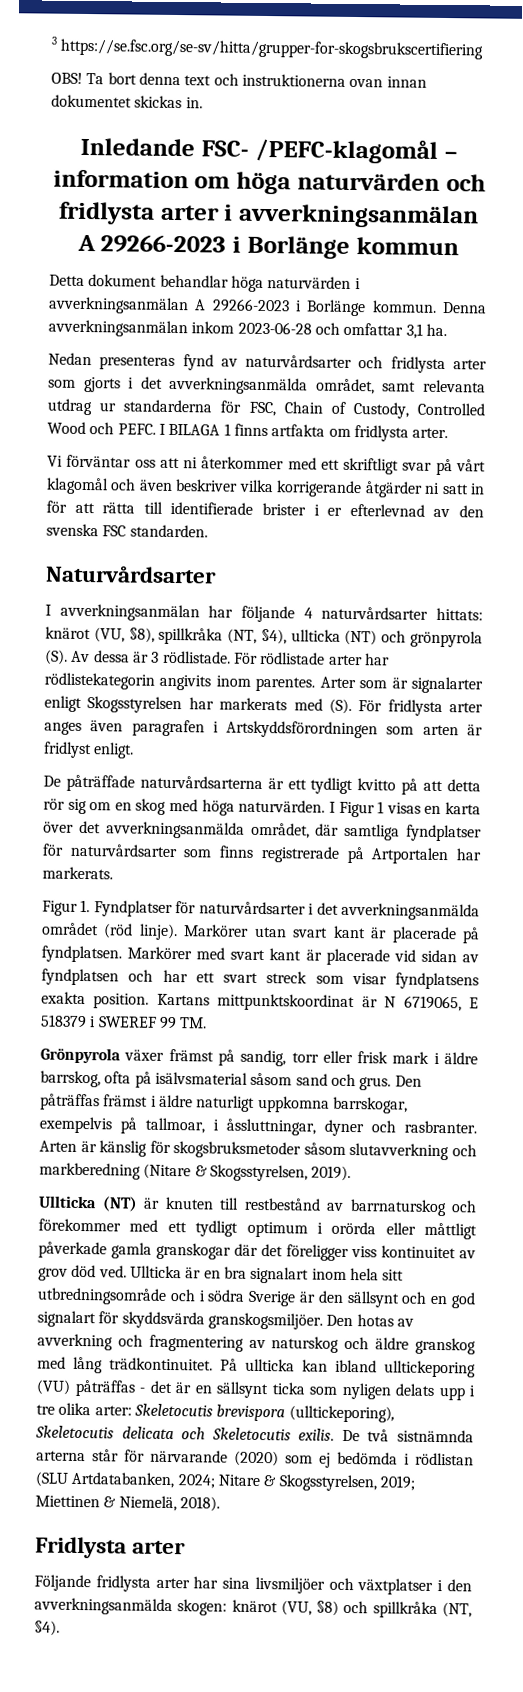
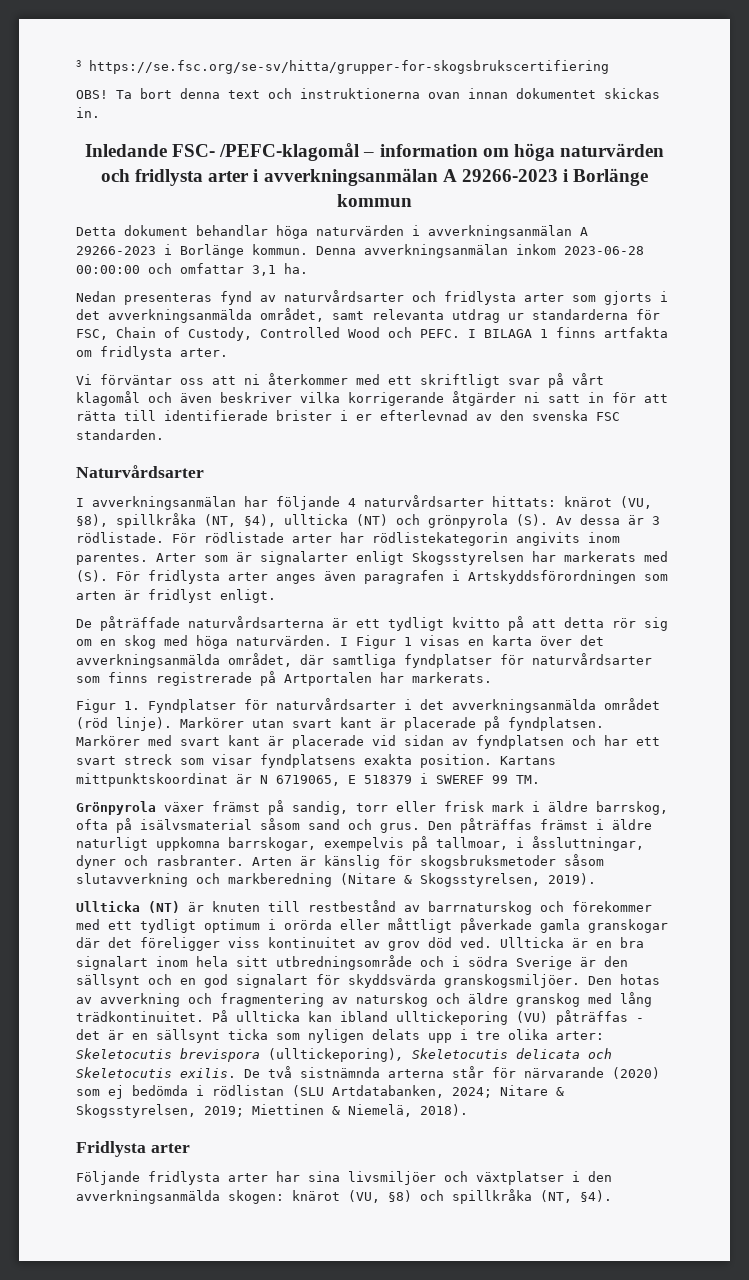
(312, 328) none -> [76,265,140,274] 00:00:00

